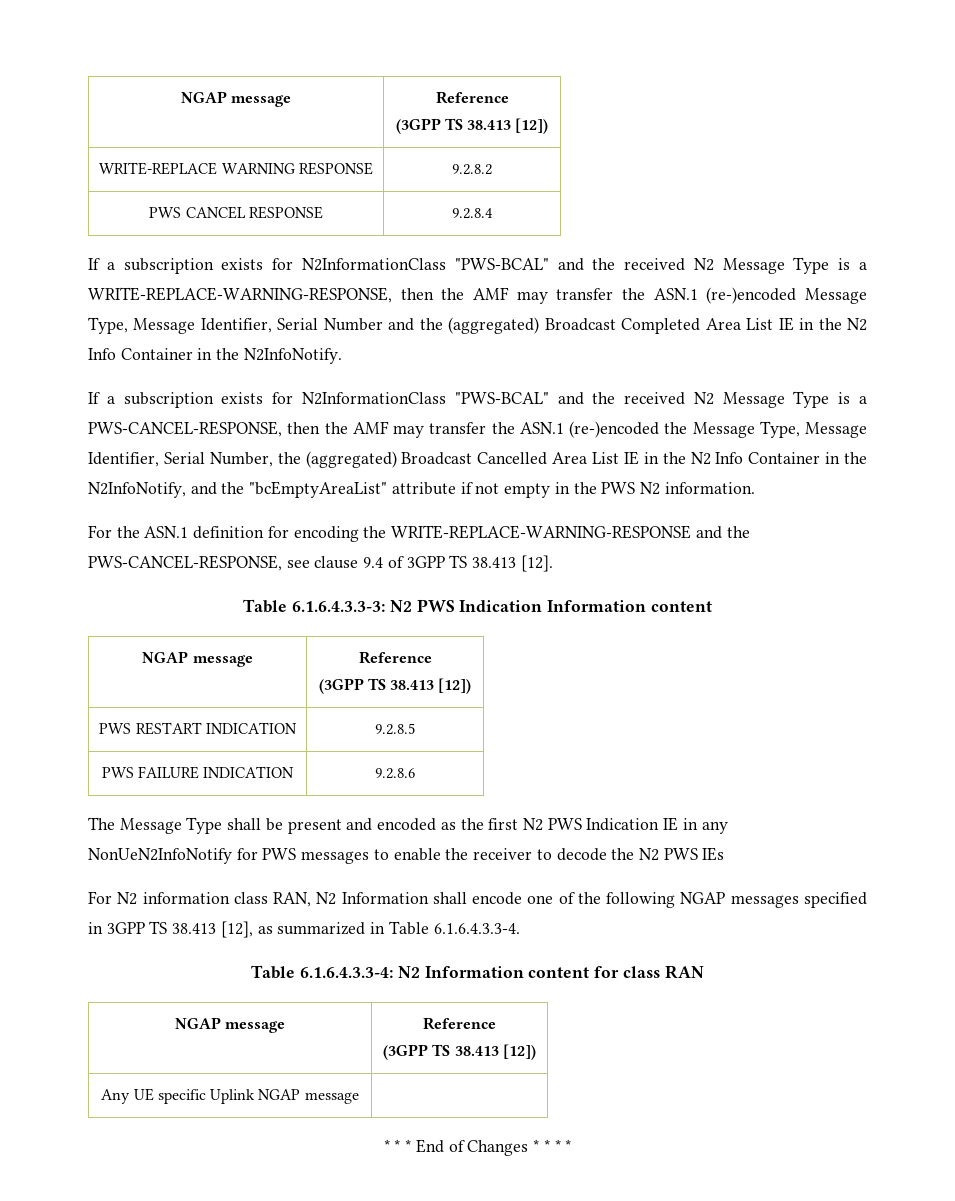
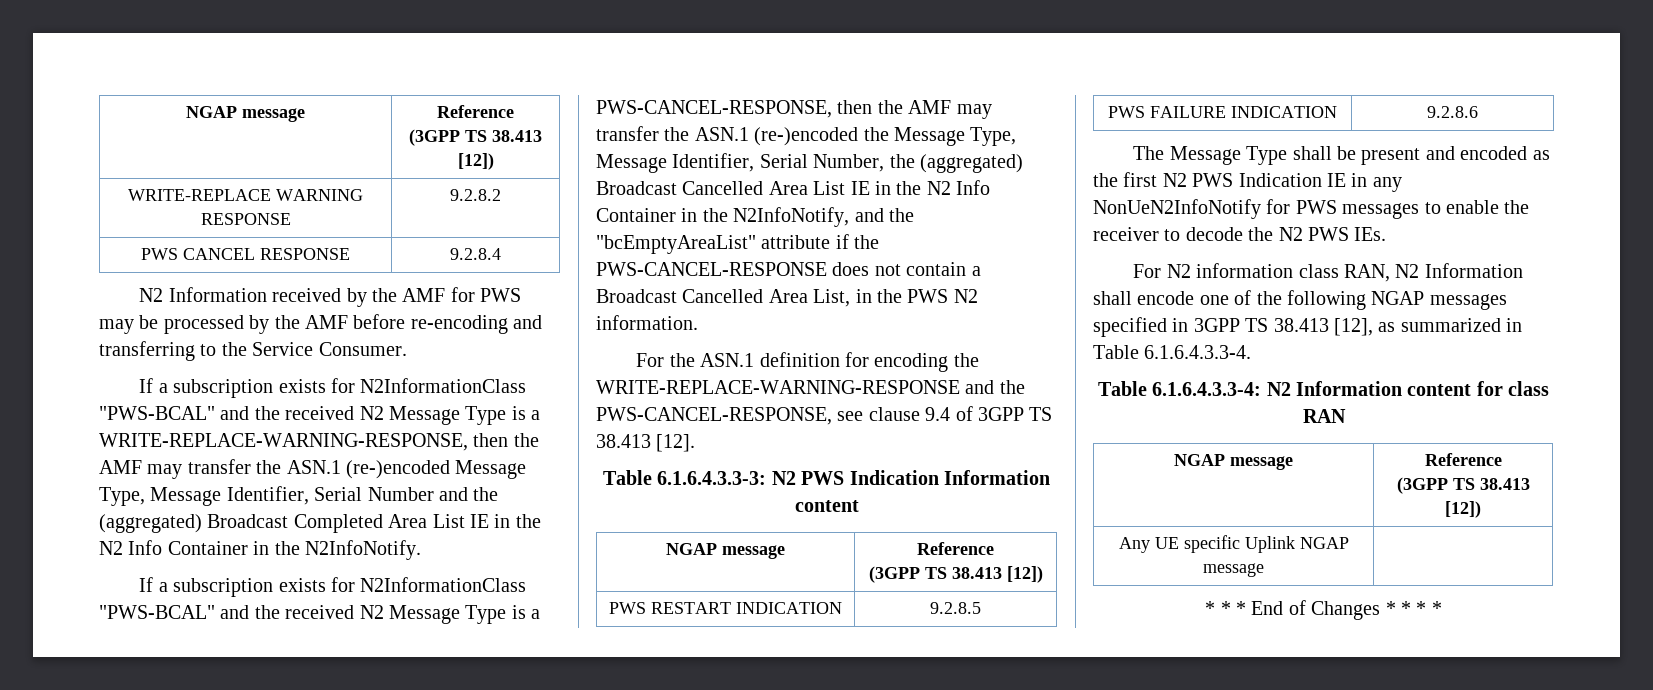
(493, 213) none -> [139,287,522,307] [99,314,543,334] [99,341,407,361] // N2 Information received by the AMF for PWS may be processed by the AMF before re-encoding and transferring to the Service Consumer.
[475,483,551,498] not empty -> [854,235,880,249] [596,262,981,276] [596,289,851,307] the PWS-CANCEL-RESPONSE does not contain a Broadcast Cancelled Area List,
[702,847,725,861] IEs -> [1354,227,1387,241] IEs.

